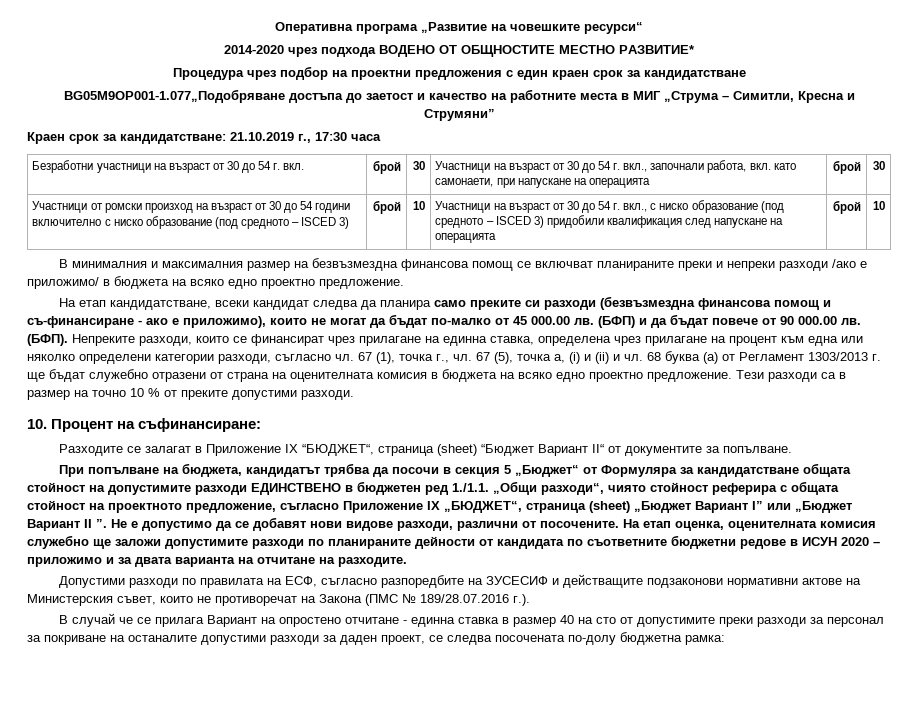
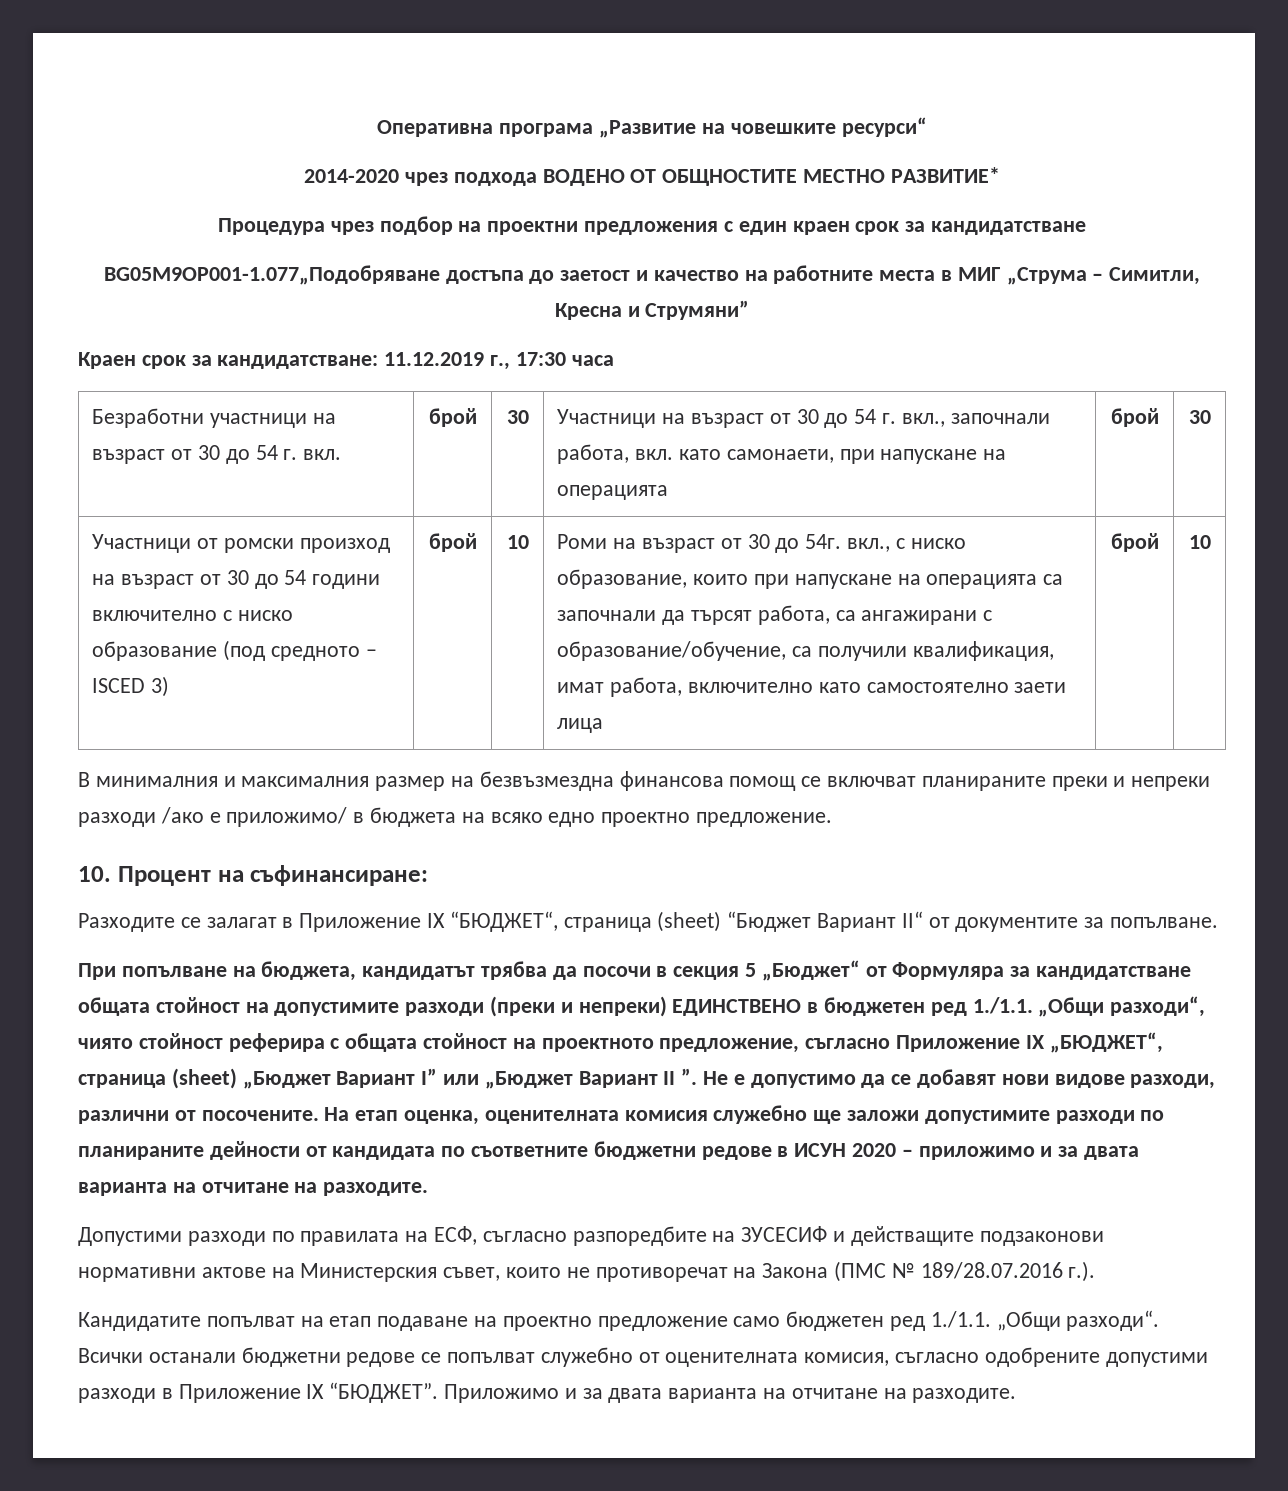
[230,132,294,141] 21.10.2019 -> [384,352,485,366] 11.12.2019
[435,201,621,213] Участници на възраст от 30 до 54 г. -> [557,534,842,553] Роми на възраст от 30 до 54г.
[691,200,784,213] [435,215,784,228] [435,233,497,243] образование (под средното – ISCED 3) придобили квалификация след напускане на операцията -> [557,569,1064,589] [557,605,993,625] [557,641,1054,661] [557,677,1067,697] [557,718,604,733] образование, които при напускане на операцията са започнали да търсят работа, са ангажирани с образование/обучение, са получили квалификация, имат работа, включително като самостоятелно заети лица
[59,296,832,310] [27,314,861,328] [27,334,863,346] [27,351,881,364] [27,369,846,382] [27,388,354,400] // На етап кандидатстване, всеки кандидат следва да планира само преките си разходи (безвъзмездна финансова помощ и съ-финансиране - ако е приложимо), които не могат да бъдат по-малко от 45 000.00 лв. (БФП) и да бъдат повече от 90 000.00 лв. (БФП). Непреките разходи, които се финансират чрез прилагане на единна ставка, определена чрез прилагане на процент към една или няколко определени категории разходи, съгласно чл. 67 (1), точка г., чл. 67 (5), точка а, (i) и (ii) и чл. 68 буква (а) от Регламент 1303/2013 г. ще бъдат служебно отразени от страна на оценителната комисия в бюджета на всяко едно проектно предложение. Тези разходи са в размер на точно 10 % от преките допустими разходи. -> (833, 819) none
(247, 490) none -> [490,996,667,1017] (преки и непреки)
[59,613,885,627] [27,632,725,645] В случай че се прилага Вариант на опростено отчитане - единна ставка в размер 40 на сто от допустимите преки разходи за персонал за покриване на останалите допустими разходи за даден проект, се следва посочената по-долу бюджетна рамка: -> [78,1310,1160,1331] [78,1347,1208,1367] [78,1382,1017,1403] Кандидатите попълват на етап подаване на проектно предложение само бюджетен ред 1./1.1. „Общи разходи“. Всички останали бюджетни редове се попълват служебно от оценителната комисия, съгласно одобрените допустими разходи в Приложение IX “БЮДЖЕТ”. Приложимо и за двата варианта на отчитане на разходите.

